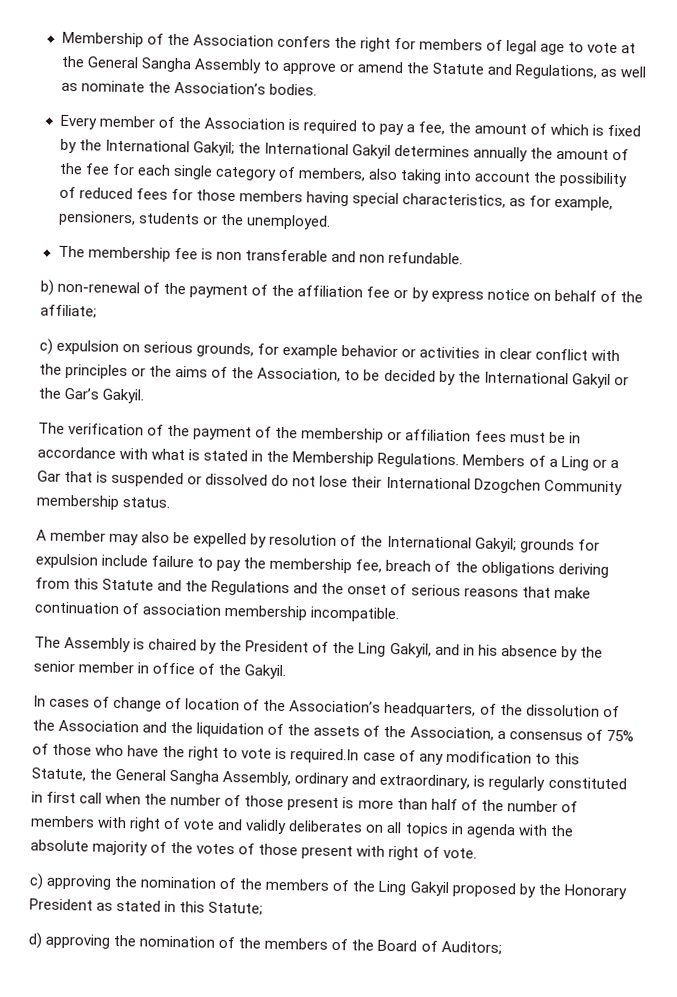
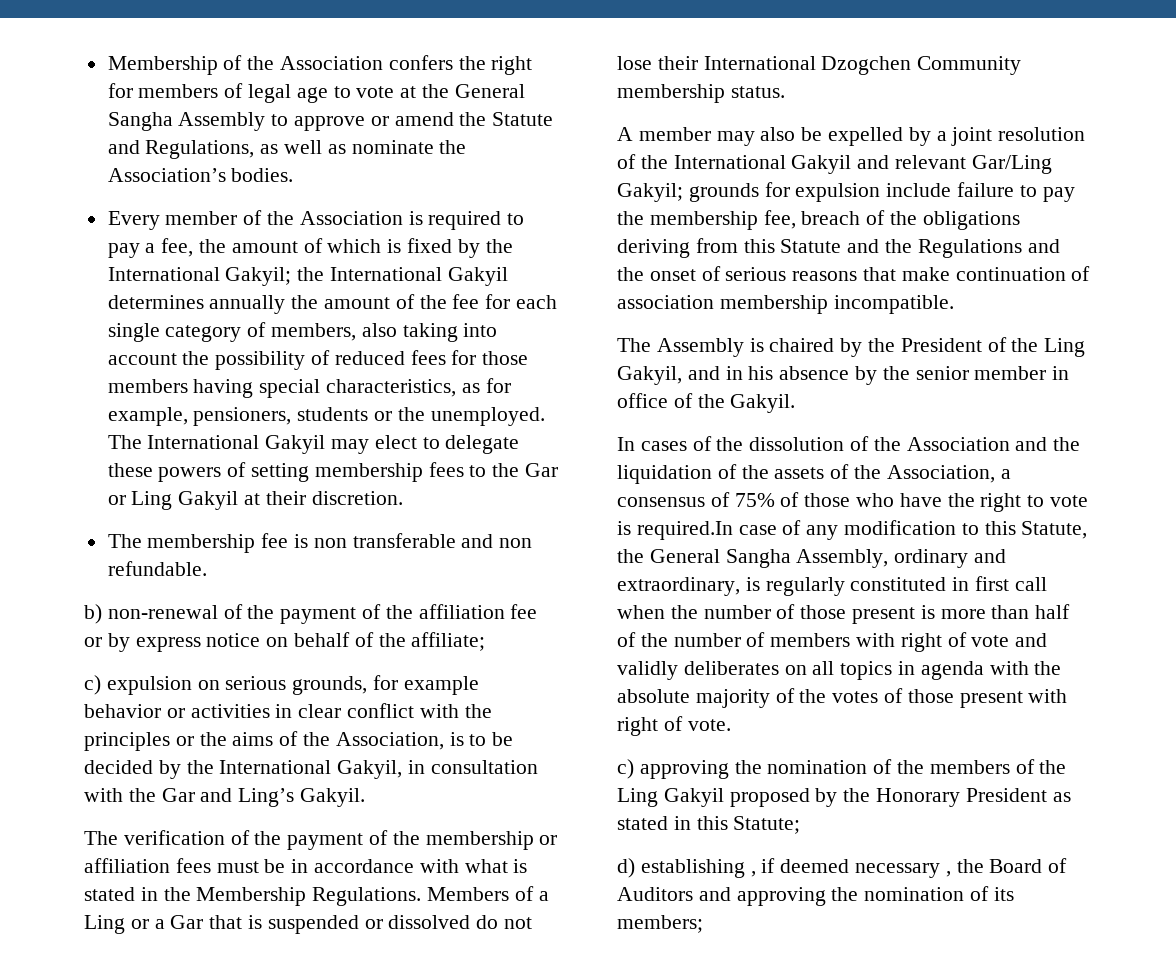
(331, 222) none -> [107,435,520,454] [107,462,559,482] [107,491,403,510] The International Gakyil may elect to delegate these powers of setting membership fees to the Gar or Ling Gakyil at their discretion.
(342, 375) none -> [449,732,464,746] is
[571,373,629,388] [38,387,100,400] Gakyil or the Gar’s -> [337,760,538,779] [84,788,295,807] Gakyil, in consultation with the Gar and Ling’s
(268, 540) none -> [936,127,993,146] a joint
(472, 542) none -> [791,155,1052,174] Gakyil and relevant Gar/Ling
[113,696,497,718] change of location of the Association’s headquarters, of -> (712, 443) none
[45,933,502,956] approving the nomination of the members of the Board of Auditors; -> [640,858,1068,878] [617,886,1014,906] [617,915,703,933] establishing , if deemed necessary , the Board of Auditors and approving the nomination of its members;

